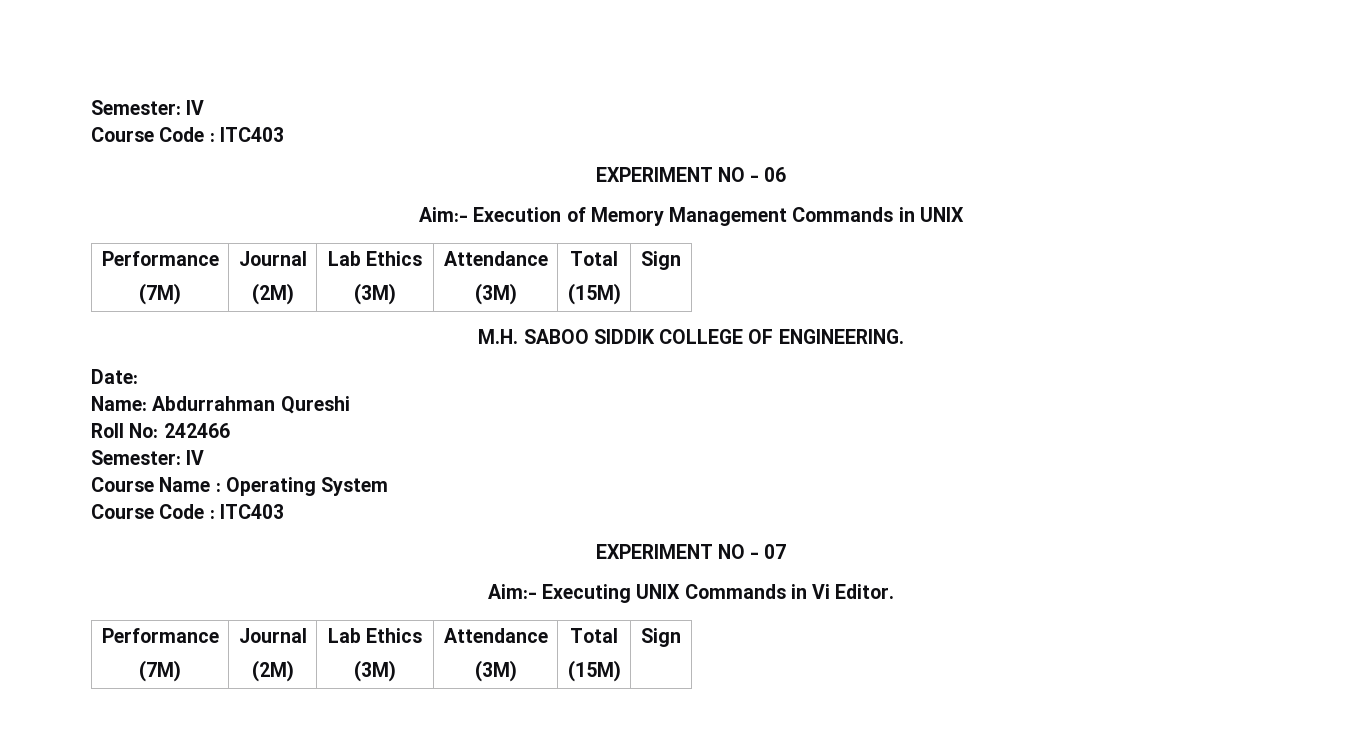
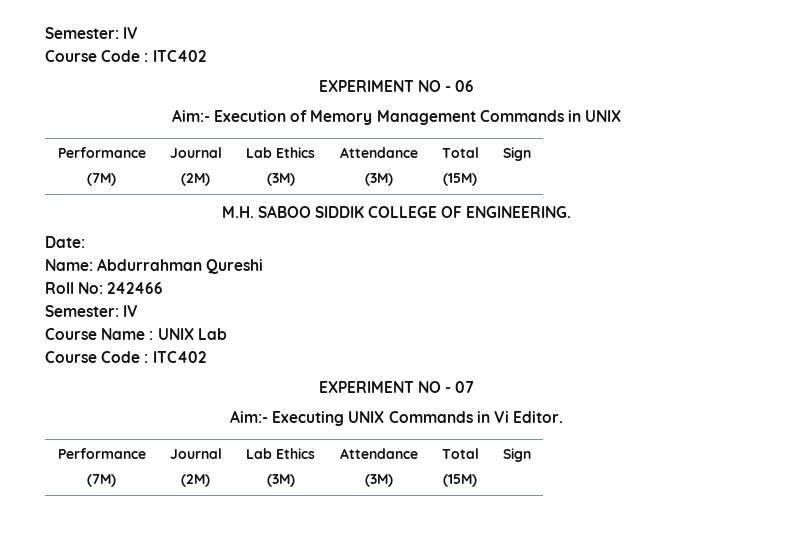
[219,127,284,142] ITC403 -> [152,50,206,62] ITC402
[225,477,389,496] [91,504,284,519] Operating System // Course Code : ITC403 -> [157,328,227,340] [45,351,206,363] UNIX Lab // Course Code : ITC402

